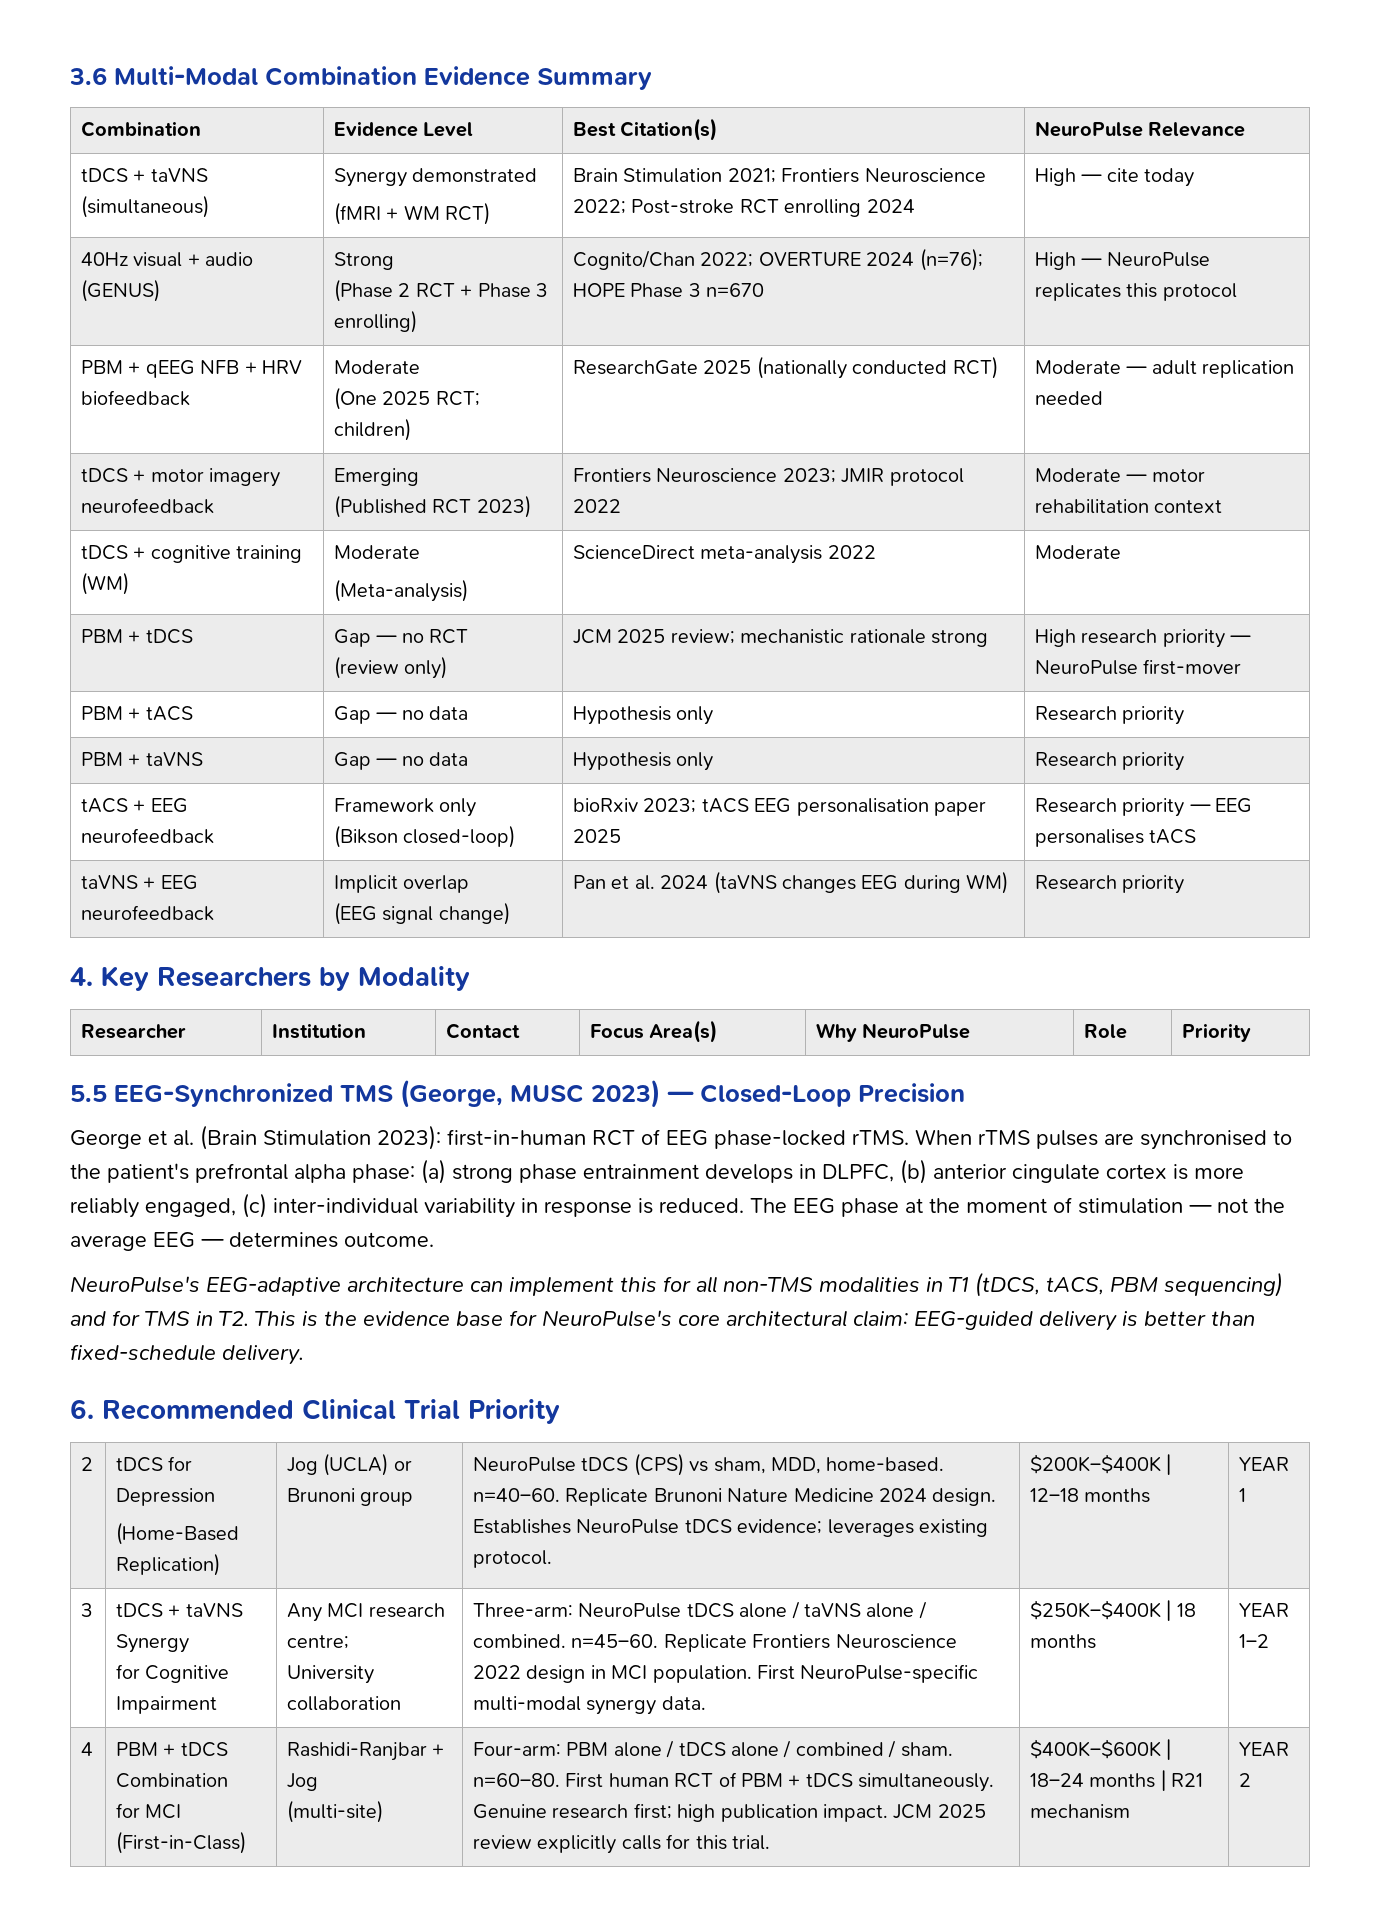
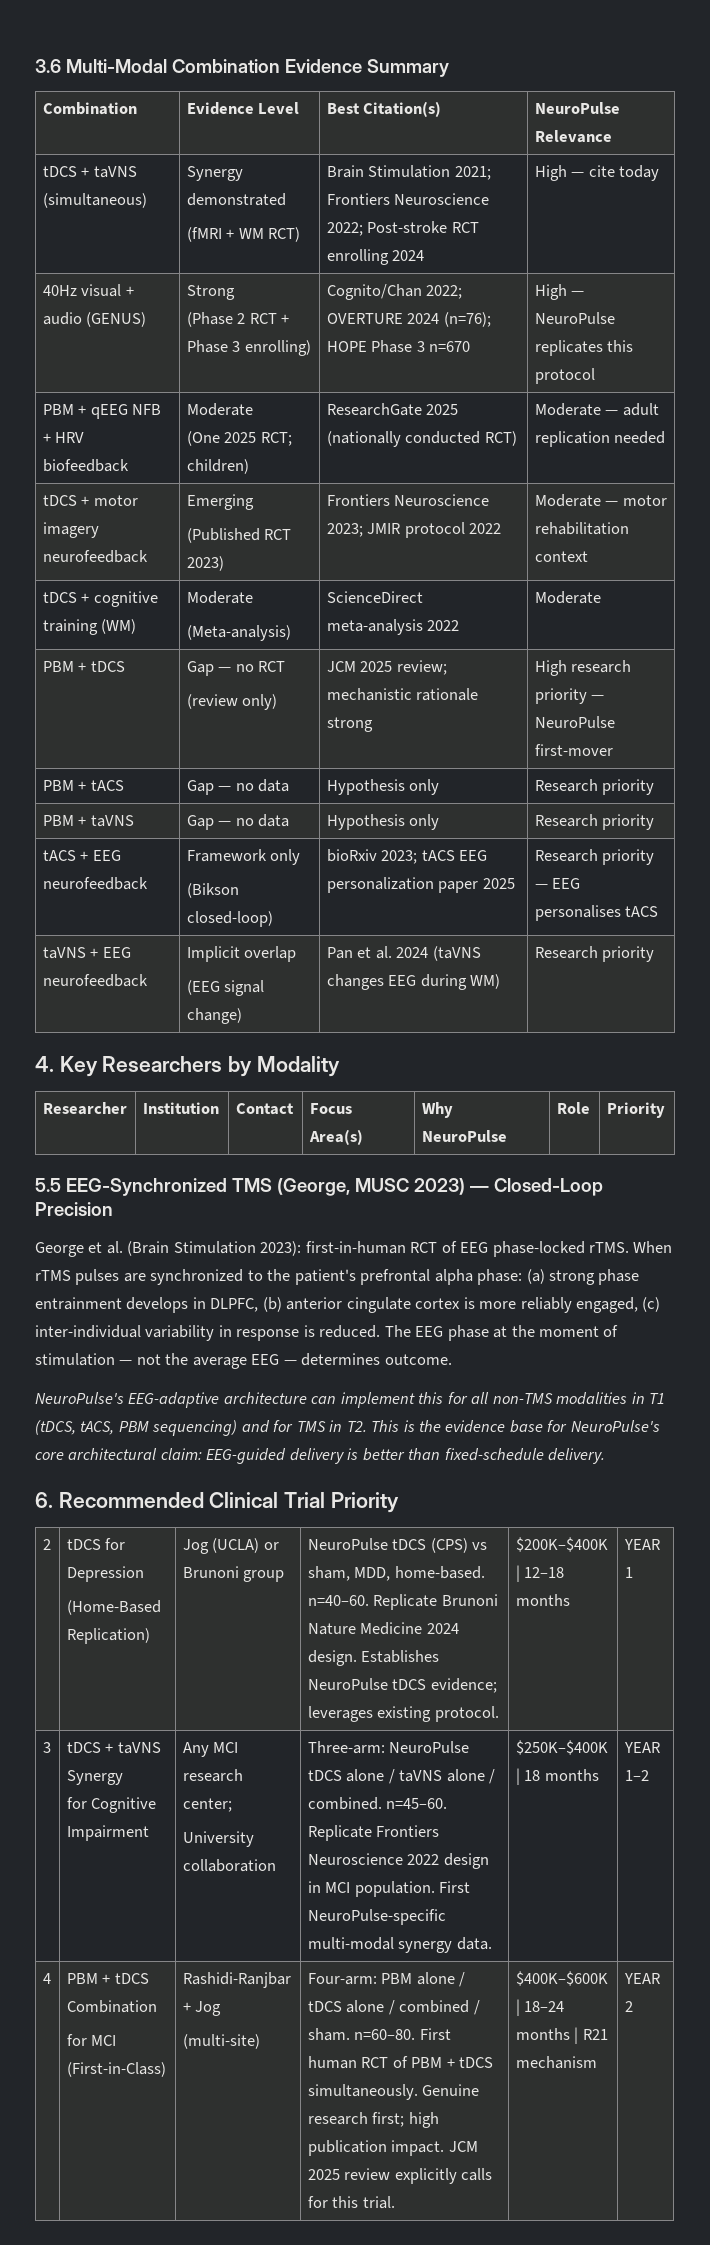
[796,798,929,816] personalisation -> [326,877,434,893] personalization
[1140,1130,1267,1150] synchronised -> [150,1269,244,1285] synchronized
[287,1635,350,1649] centre; -> [182,1798,232,1812] center;

